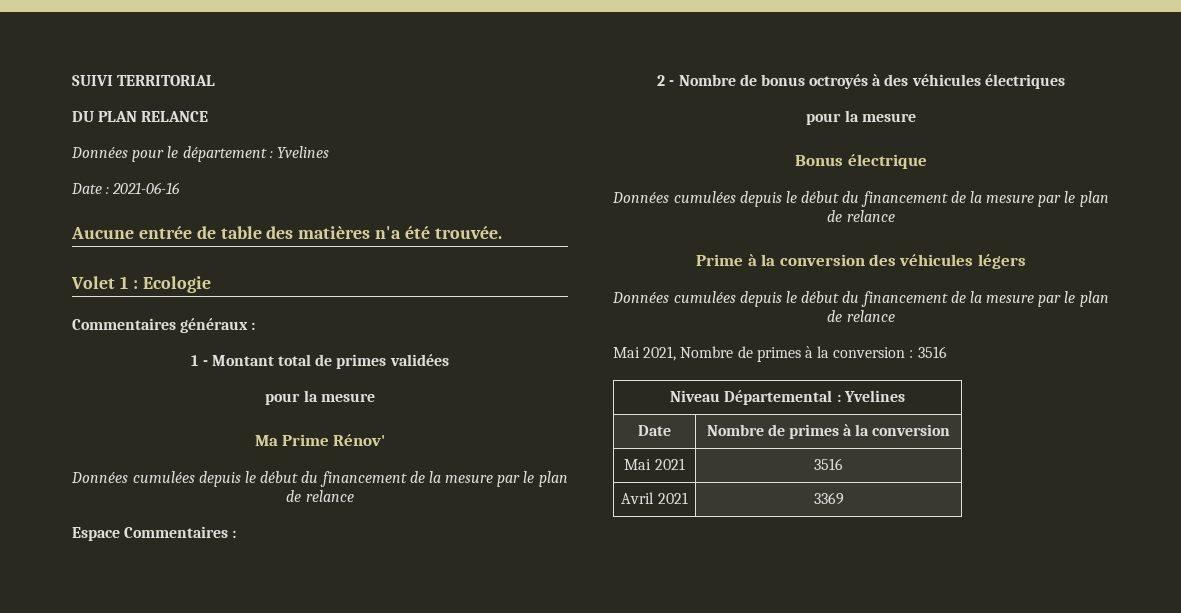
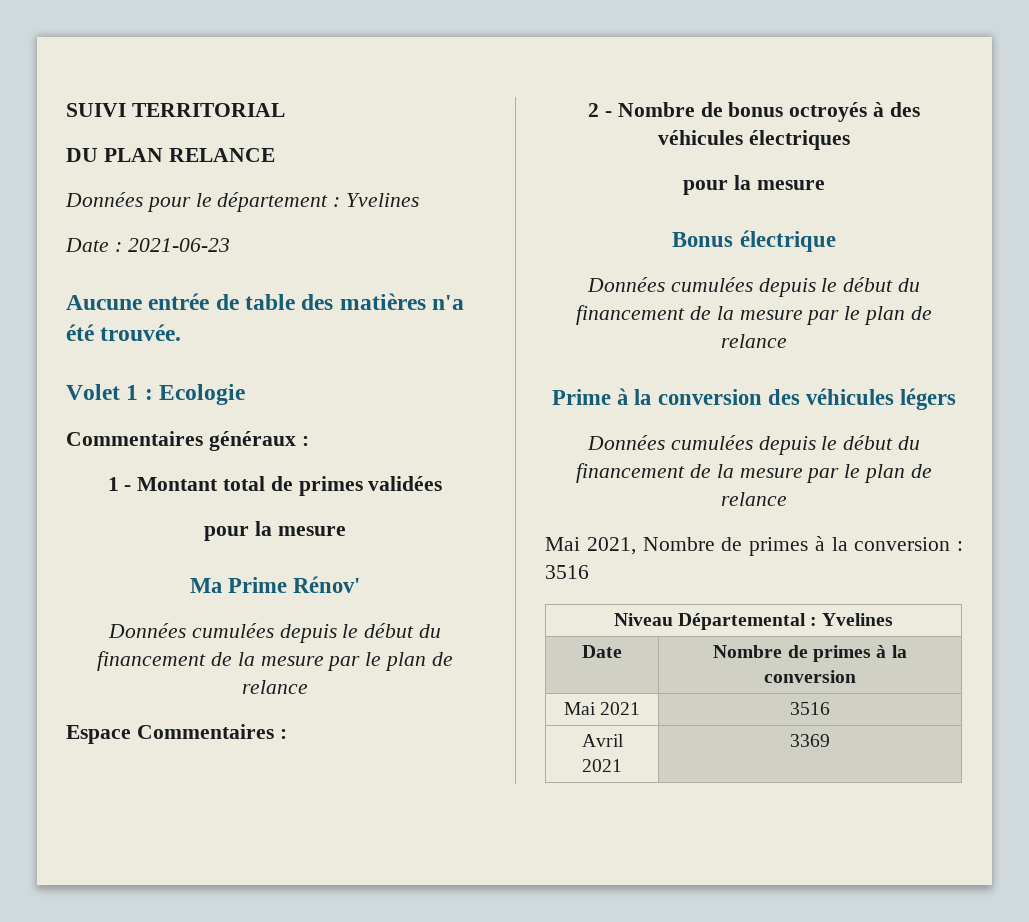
[112,182,181,194] 2021-06-16 -> [127,238,230,252] 2021-06-23

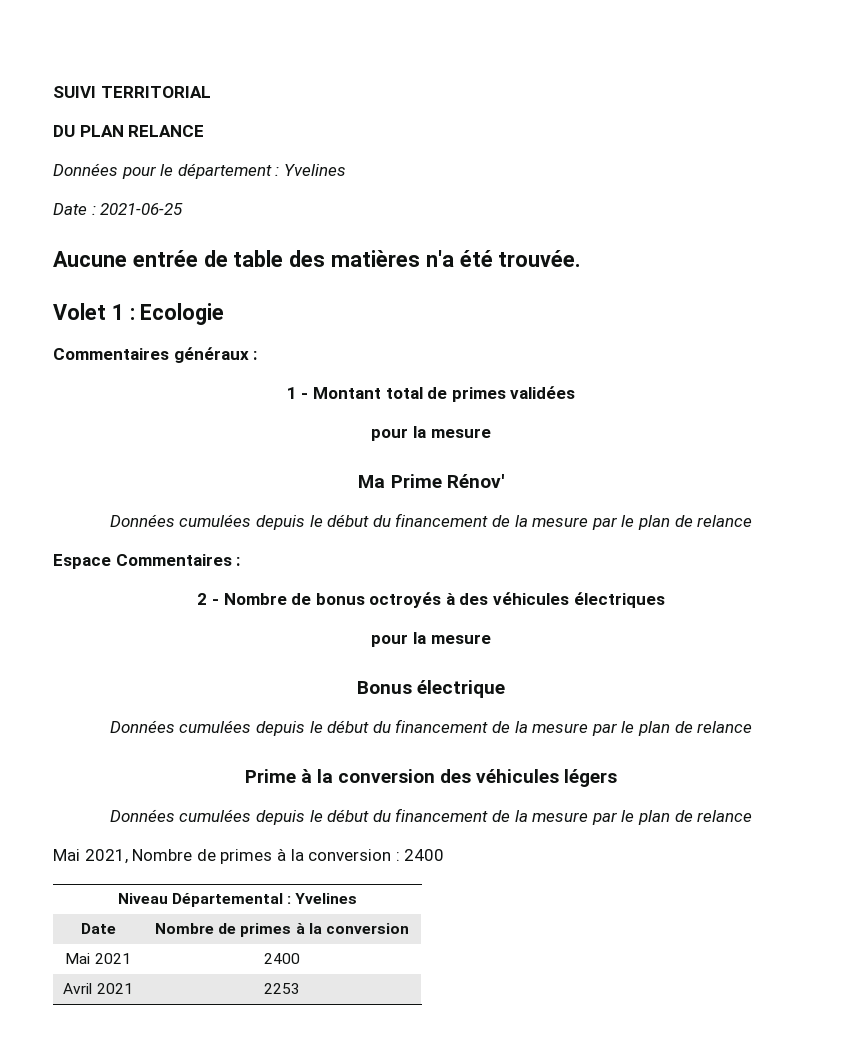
[127,238,230,252] 2021-06-23 -> [100,203,184,215] 2021-06-25
[545,565,589,579] 3516 -> [404,849,445,861] 2400
[790,702,830,715] 3516 -> [264,953,300,964] 2400
[790,734,830,747] 3369 -> [264,983,300,994] 2253

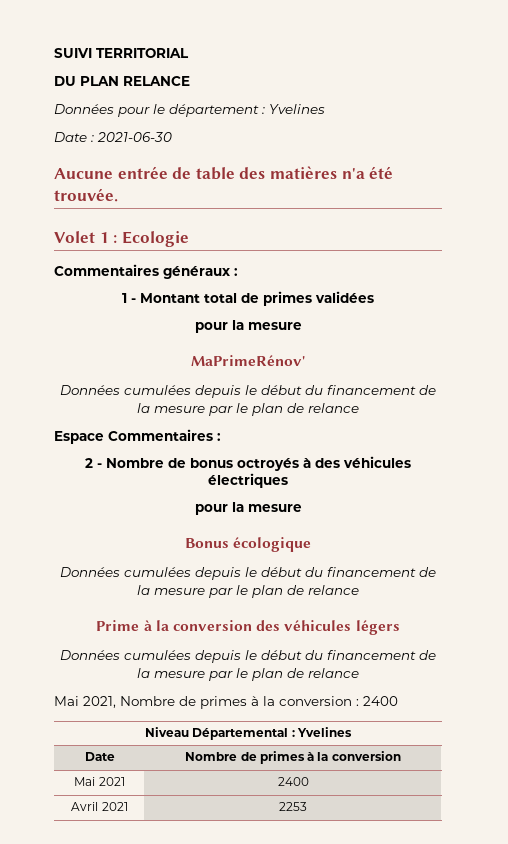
[100,203,184,215] 2021-06-25 -> [97,132,172,142] 2021-06-30
[358,474,504,488] Ma Prime Rénov' -> [191,355,305,366] MaPrimeRénov'
[417,680,506,698] électrique -> [233,537,312,552] écologique

